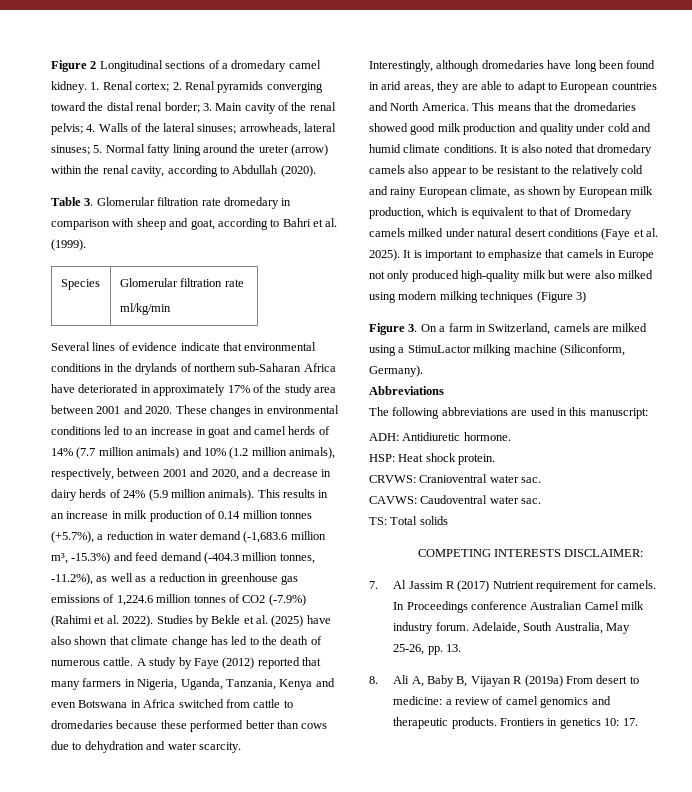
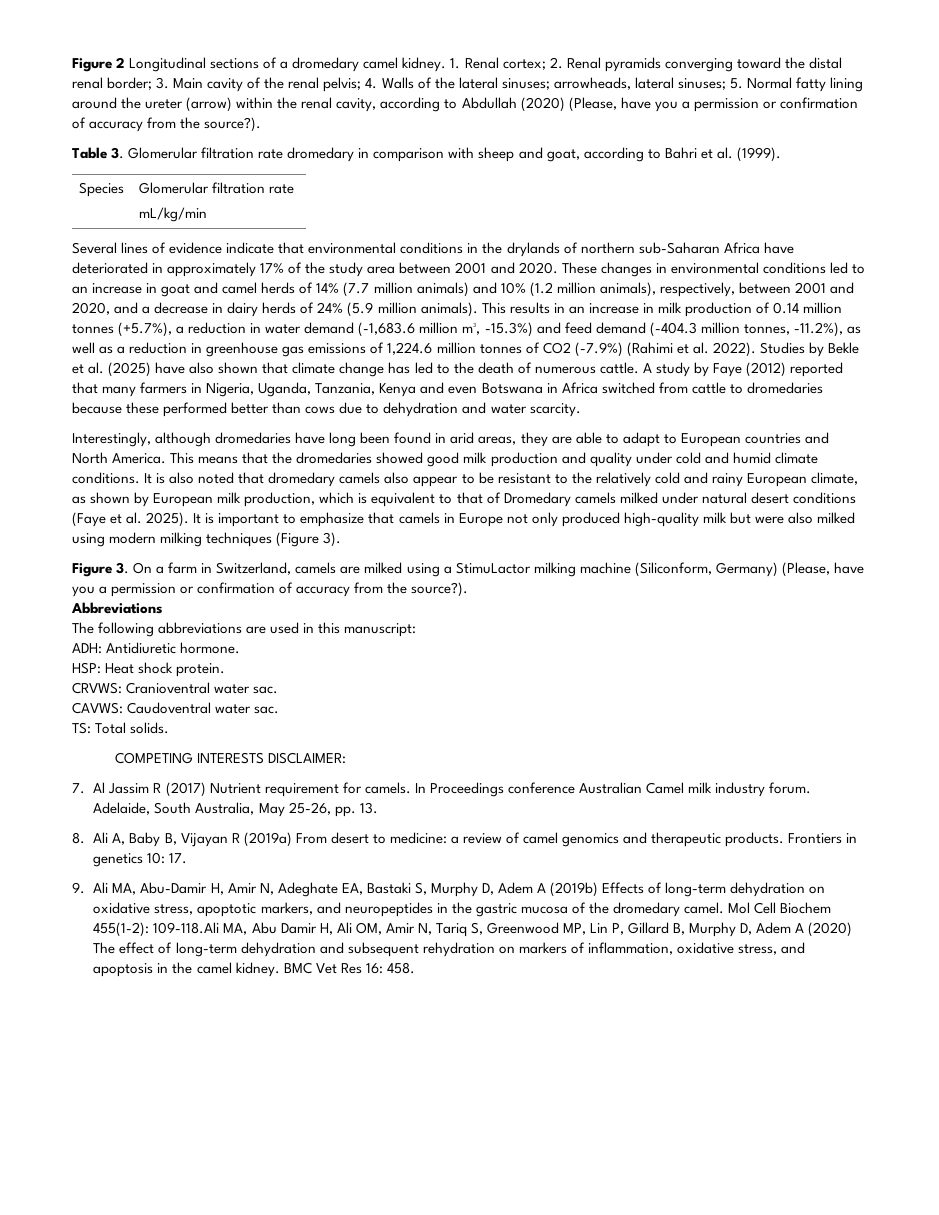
[280,165,316,177] (2020). -> [520,97,858,112] [72,117,262,132] (2020) (Please, have you a permission or confirmation of accuracy from the source?).
[119,303,171,315] ml/kg/min -> [139,207,208,222] mL/kg/min
[575,291,586,303] 3) -> [323,532,342,547] 3).
[369,365,423,377] Germany). -> [715,562,864,577] [72,582,469,597] Germany) (Please, have you a permission or confirmation of accuracy from the source?).
[419,516,448,525] solids -> [130,722,170,734] solids.
(638, 722) none -> [72,882,826,897] [93,902,832,917] [93,922,853,937] [93,942,806,957] [93,962,415,977] // 9. Ali MA, Abu-Damir H, Amir N, Adeghate EA, Bastaki S, Murphy D, Adem A (2019b) Effects of long-term dehydration on oxidative stress, apoptotic markers, and neuropeptides in the gastric mucosa of the dromedary camel. Mol Cell Biochem 455(1-2): 109-118.Ali MA, Abu Damir H, Ali OM, Amir N, Tariq S, Greenwood MP, Lin P, Gillard B, Murphy D, Adem A (2020) The effect of long-term dehydration and subsequent rehydration on markers of inflammation, oxidative stress, and apoptosis in the camel kidney. BMC Vet Res 16: 458.

